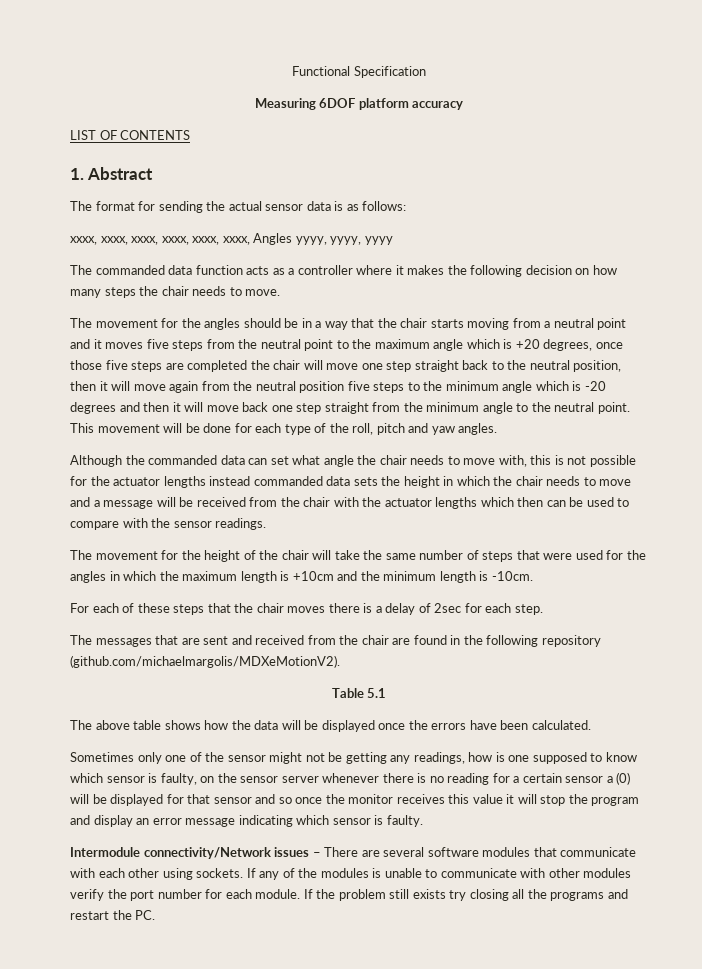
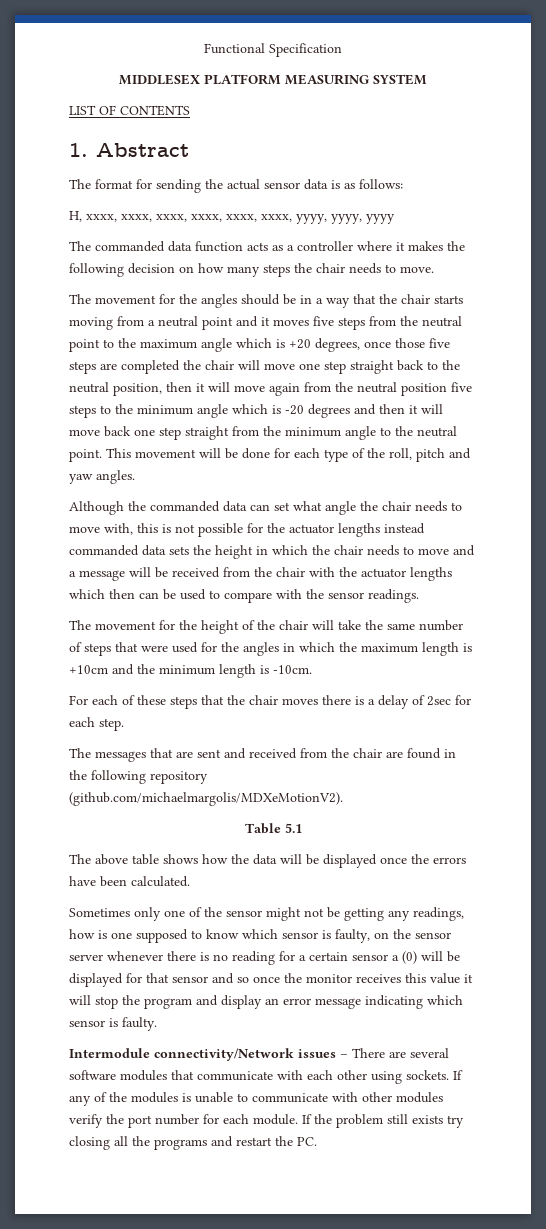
[254,98,464,110] Measuring 6DOF platform accuracy -> [119,74,427,85] MIDDLESEX PLATFORM MEASURING SYSTEM
(407, 206) none -> [69,211,82,222] H,
[253,233,293,245] Angles -> (292, 218) none

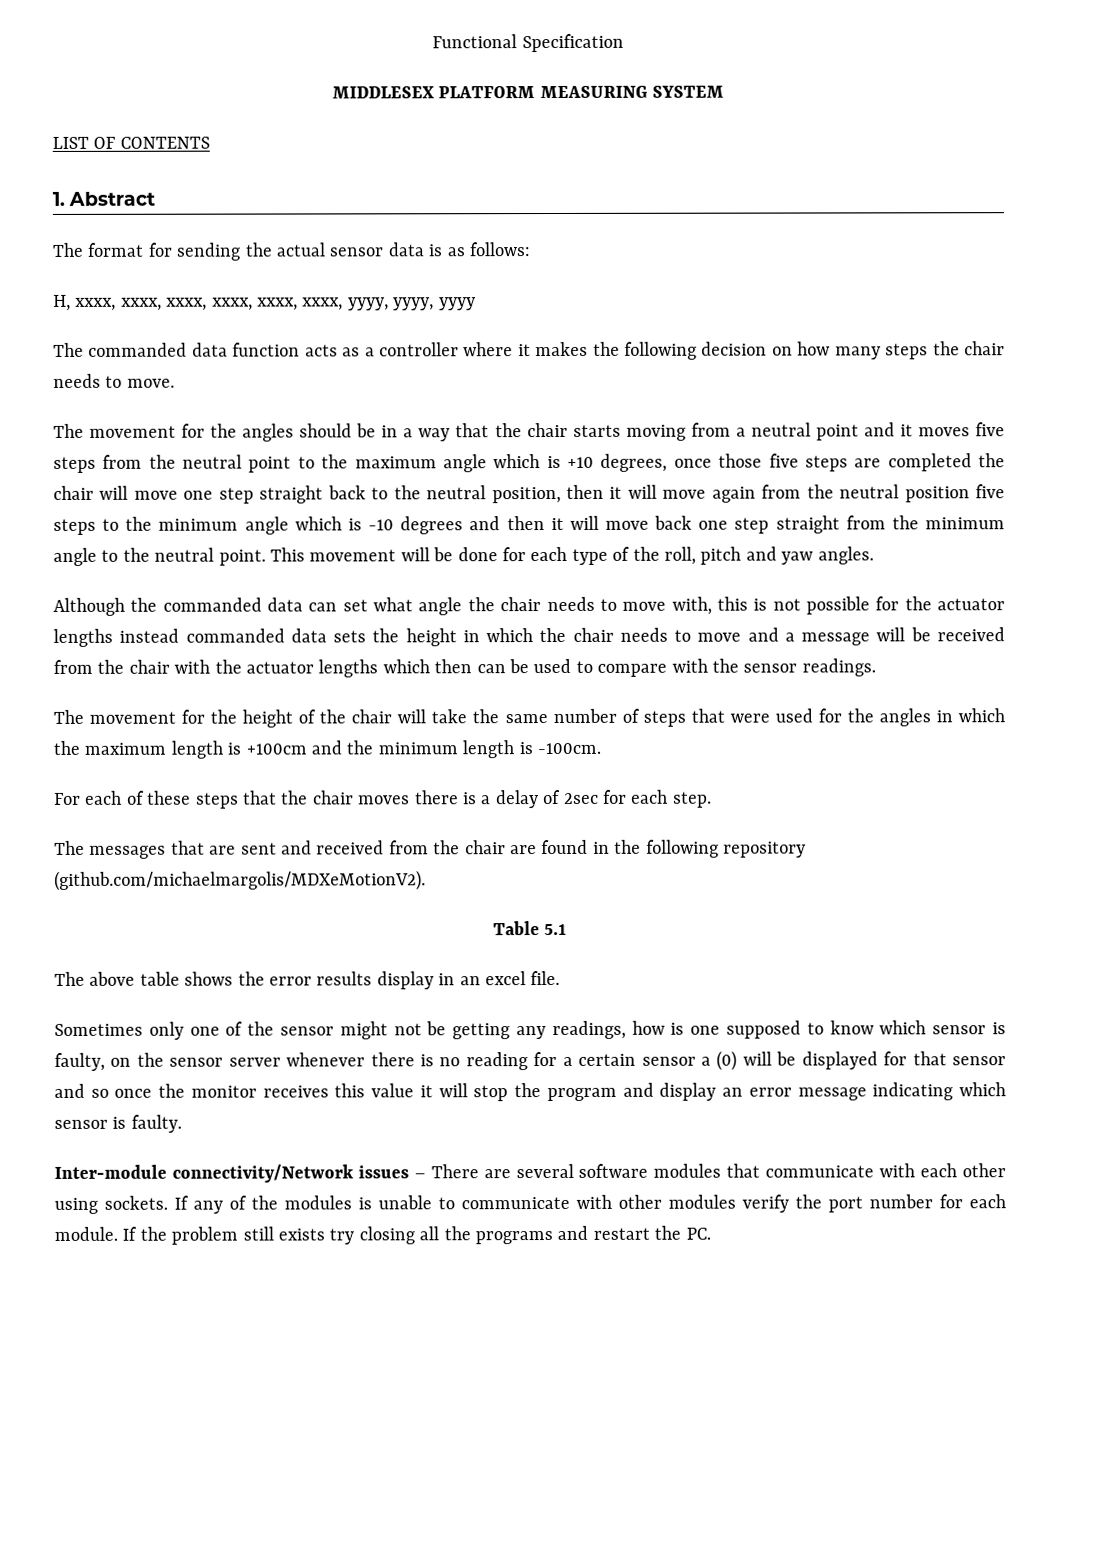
[289,339,311,349] +20 -> [567,456,595,468] +10
[285,405,304,415] -20 -> [368,519,395,531] -10
[69,665,108,674] +10cm -> [245,743,307,755] +100cm
[273,665,312,674] -10cm. -> [536,742,601,755] -100cm.
[202,854,466,868] [69,876,190,887] how the data will be displayed once the errors have been calculated. -> [237,970,561,990] the error results display in an excel file.
[69,1048,150,1058] Intermodule -> [54,1164,167,1179] Inter-module

